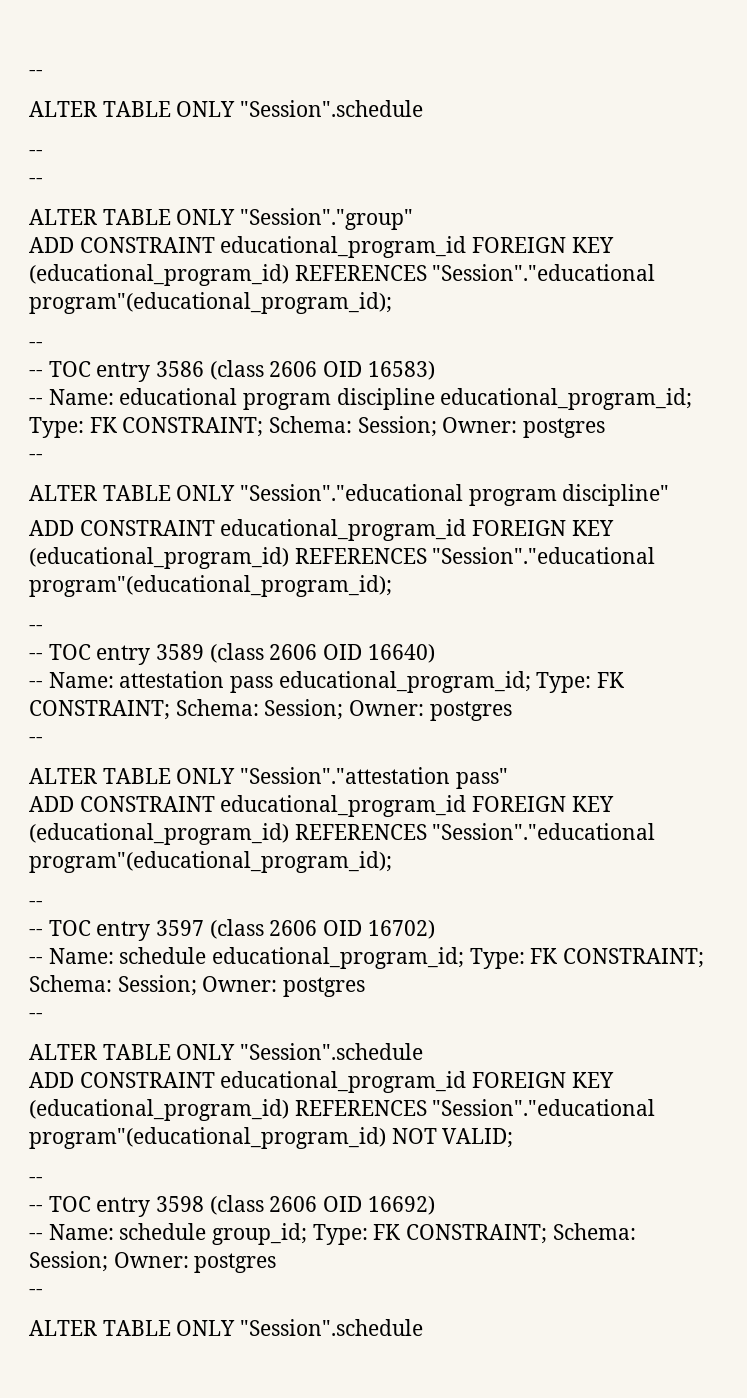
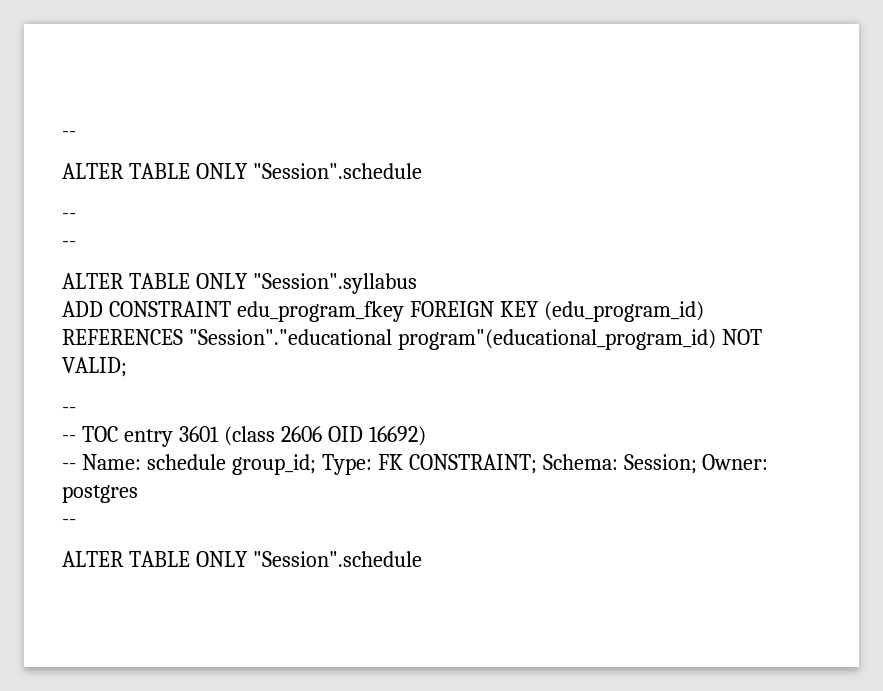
[240,208,414,230] [29,236,614,258] [29,264,656,286] [29,292,392,314] [29,342,43,349] [29,360,435,382] [29,388,693,410] [29,416,606,438] [29,454,43,461] [29,484,670,506] [29,519,614,541] [29,547,656,569] [29,575,392,597] [29,625,43,632] [29,643,435,665] [29,671,625,693] [29,699,512,721] [29,737,43,744] [29,767,508,789] [29,795,614,817] [29,823,656,845] [29,851,392,873] [29,901,43,908] [29,919,435,941] [29,947,705,969] [29,975,366,997] [29,1013,43,1020] [29,1043,424,1060] [29,1071,614,1093] [29,1099,289,1121] "Session"."group" // ADD CONSTRAINT educational_program_id FOREIGN KEY (educational_program_id) REFERENCES "Session"."educational program"(educational_program_id); // -- // -- TOC entry 3586 (class 2606 OID 16583) // -- Name: educational program discipline educational_program_id; Type: FK CONSTRAINT; Schema: Session; Owner: postgres // -- // ALTER TABLE ONLY "Session"."educational program discipline" // ADD CONSTRAINT educational_program_id FOREIGN KEY (educational_program_id) REFERENCES "Session"."educational program"(educational_program_id); // -- // -- TOC entry 3589 (class 2606 OID 16640) // -- Name: attestation pass educational_program_id; Type: FK CONSTRAINT; Schema: Session; Owner: postgres // -- // ALTER TABLE ONLY "Session"."attestation pass" // ADD CONSTRAINT educational_program_id FOREIGN KEY (educational_program_id) REFERENCES "Session"."educational program"(educational_program_id); // -- // -- TOC entry 3597 (class 2606 OID 16702) // -- Name: schedule educational_program_id; Type: FK CONSTRAINT; Schema: Session; Owner: postgres // -- // ALTER TABLE ONLY "Session".schedule // ADD CONSTRAINT educational_program_id FOREIGN KEY (educational_program_id) -> [252,273,417,294] [62,301,704,322] "Session".syllabus // ADD CONSTRAINT edu_program_fkey FOREIGN KEY (edu_program_id)
[156,1196,205,1212] 3598 -> [178,426,219,442] 3601

